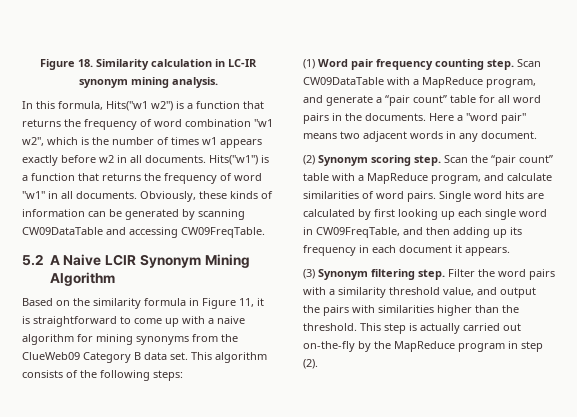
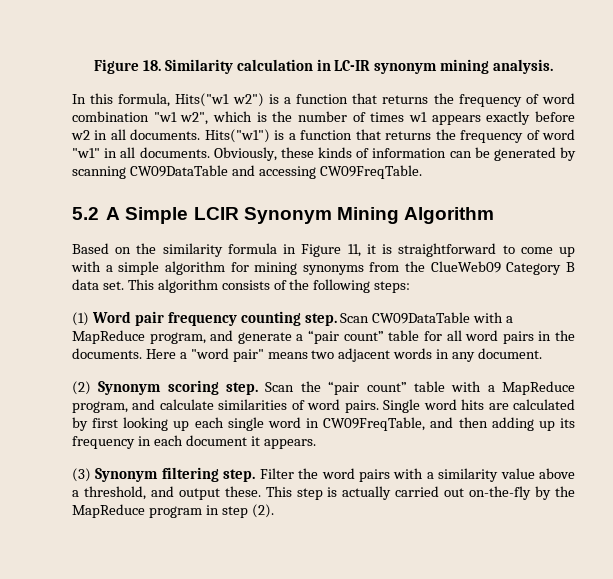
[63,254,102,266] Naive -> [125,207,189,224] Simple
[217,316,245,324] naive -> [118,261,160,275] simple
[389,287,536,298] [303,305,519,316] [303,323,357,331] threshold value, and output the pairs with similarities higher than the threshold. -> [500,468,575,479] [72,486,261,500] value above a threshold, and output these.

